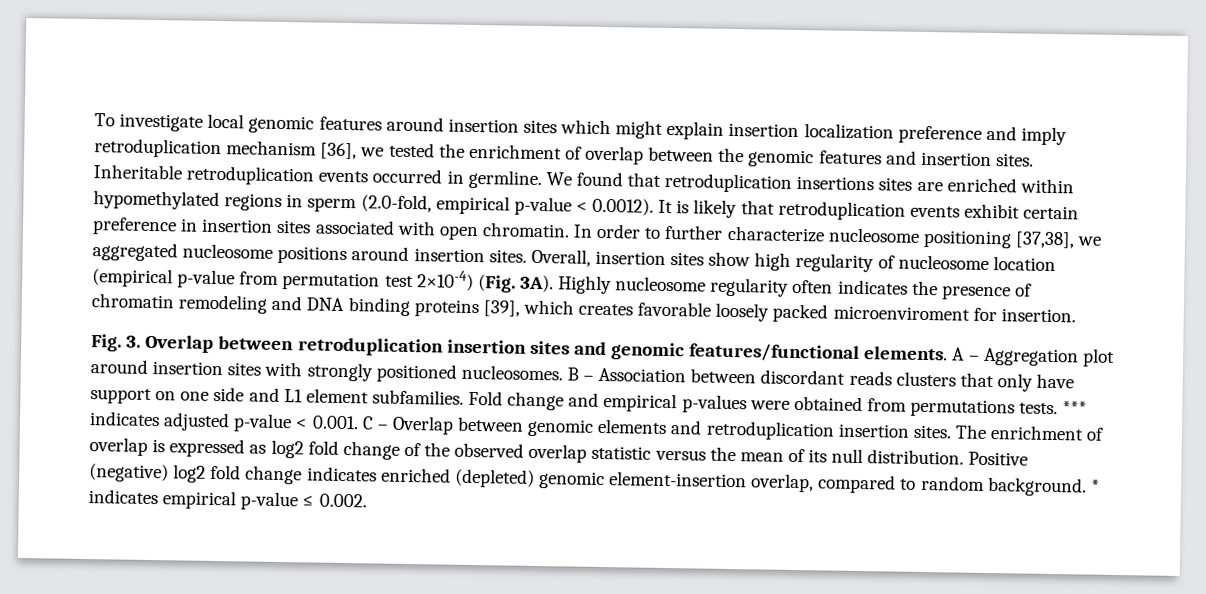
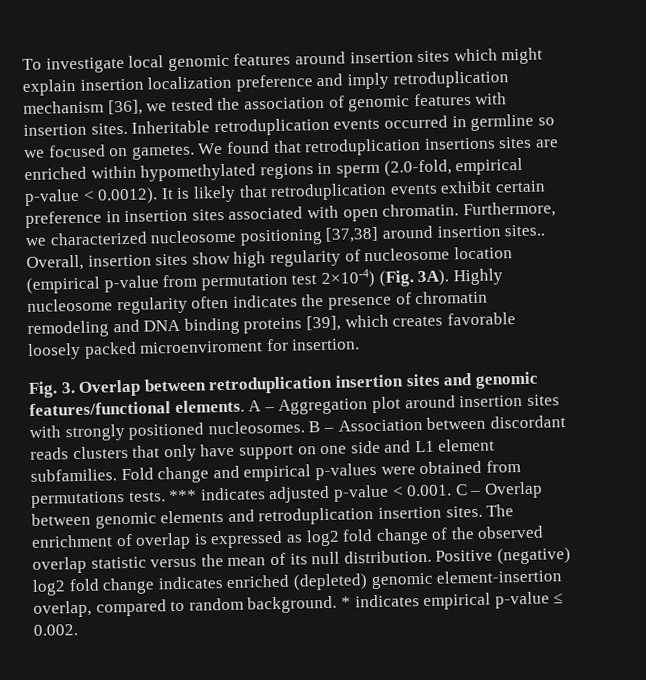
[468,143,917,168] enrichment of overlap between the genomic features and -> [243,92,508,112] association of genomic features with
[467,169,542,190] germline. -> [470,113,555,131] [24,144,195,160] germline so we focused on gametes.
[573,223,1102,249] [92,242,527,265] In order to further characterize nucleosome positioning [37,38], we aggregated nucleosome positions around insertion sites. -> [462,201,556,219] [25,224,546,246] Furthermore, we characterized nucleosome positioning [37,38] around insertion sites..

